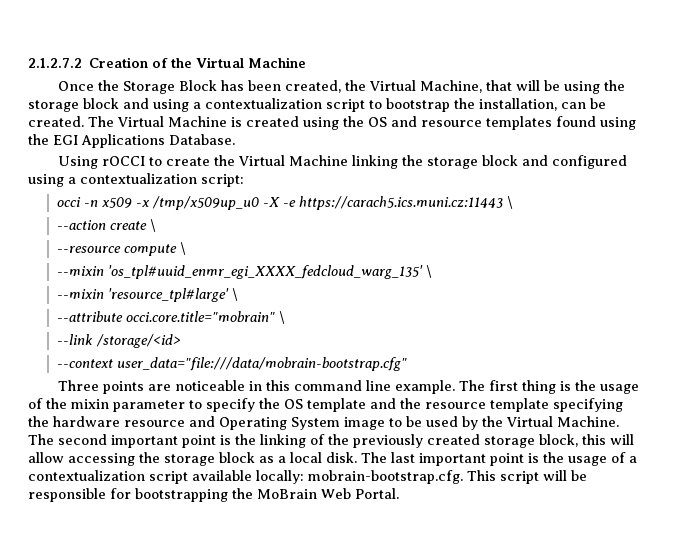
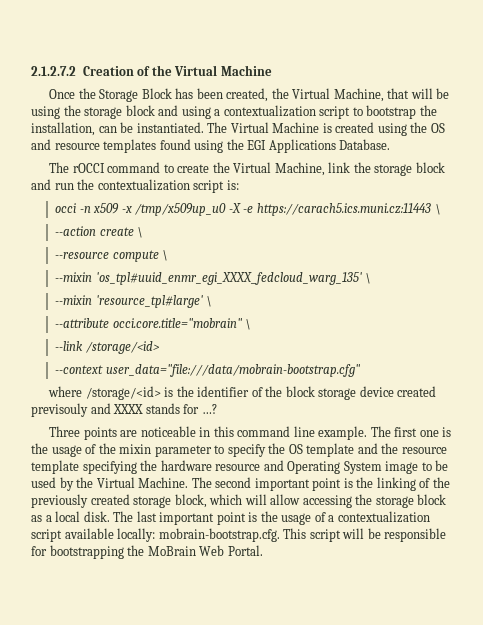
[28,116,84,127] created. -> [136,122,204,133] instantiated.
[58,156,146,169] Using rOCCI -> [49,162,161,173] The rOCCI command
[289,155,628,169] [28,173,244,187] Machine linking the storage block and configured using a contextualization script: -> [274,162,445,176] [31,179,239,193] Machine, link the storage block and run the contextualization script is:
(407, 364) none -> [48,386,437,400] [31,403,217,417] // where /storage/<id> is the identifier of the block storage device created previsouly and XXXX stands for …?
[522,380,557,394] thing -> [419,430,439,437] one
[582,434,606,445] this -> [209,494,243,505] which

